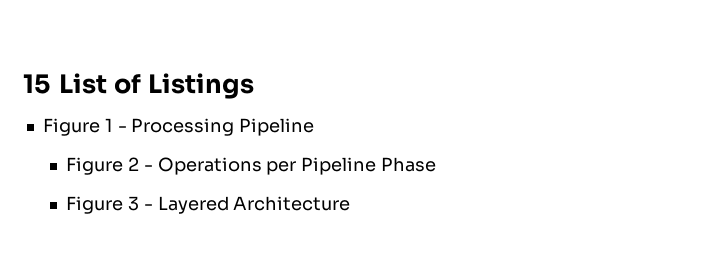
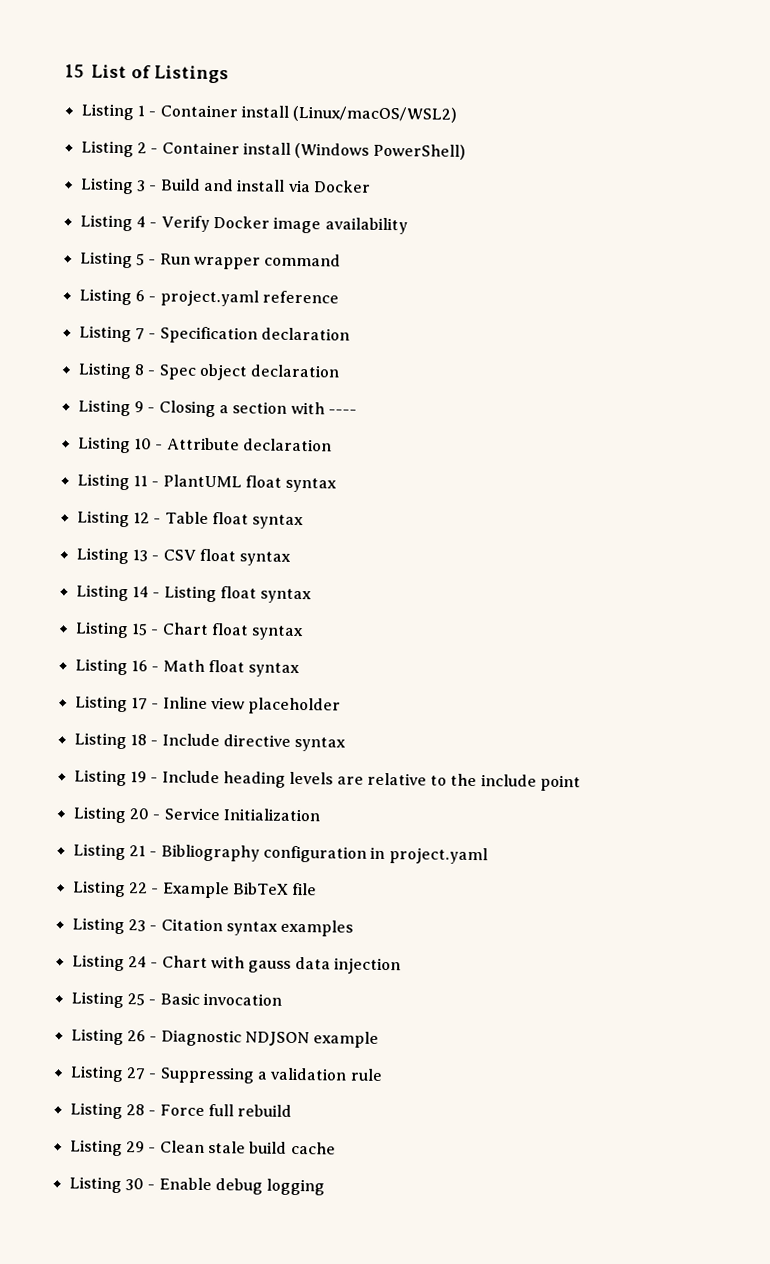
[42,118,100,136] Figure -> [80,103,134,121] Listing
[131,118,315,136] [65,157,437,175] [65,196,351,214] Processing Pipeline // Figure 2 - Operations per Pipeline Phase // Figure 3 - Layered Architecture -> [159,104,458,123] [80,140,466,160] [79,177,371,195] [79,214,408,235] [79,251,342,270] [78,288,339,307] [78,325,350,344] [77,362,341,381] [77,399,357,418] [77,436,332,454] [76,473,338,493] [76,510,305,530] [75,547,292,566] [75,584,313,604] [74,621,305,641] [74,658,301,678] [74,695,342,715] [73,732,347,752] [73,769,582,792] [72,806,320,824] [72,843,488,865] [71,880,318,899] [71,917,354,937] [71,954,401,975] [70,991,282,1009] [70,1028,380,1048] [69,1065,383,1084] [69,1102,293,1120] [69,1139,336,1157] [68,1176,326,1196] Container install (Linux/macOS/WSL2) // Listing 2 - Container install (Windows PowerShell) // Listing 3 - Build and install via Docker // Listing 4 - Verify Docker image availability // Listing 5 - Run wrapper command // Listing 6 - project.yaml reference // Listing 7 - Specification declaration // Listing 8 - Spec object declaration // Listing 9 - Closing a section with ---- // Listing 10 - Attribute declaration // Listing 11 - PlantUML float syntax // Listing 12 - Table float syntax // Listing 13 - CSV float syntax // Listing 14 - Listing float syntax // Listing 15 - Chart float syntax // Listing 16 - Math float syntax // Listing 17 - Inline view placeholder // Listing 18 - Include directive syntax // Listing 19 - Include heading levels are relative to the include point // Listing 20 - Service Initialization // Listing 21 - Bibliography configuration in project.yaml // Listing 22 - Example BibTeX file // Listing 23 - Citation syntax examples // Listing 24 - Chart with gauss data injection // Listing 25 - Basic invocation // Listing 26 - Diagnostic NDJSON example // Listing 27 - Suppressing a validation rule // Listing 28 - Force full rebuild // Listing 29 - Clean stale build cache // Listing 30 - Enable debug logging

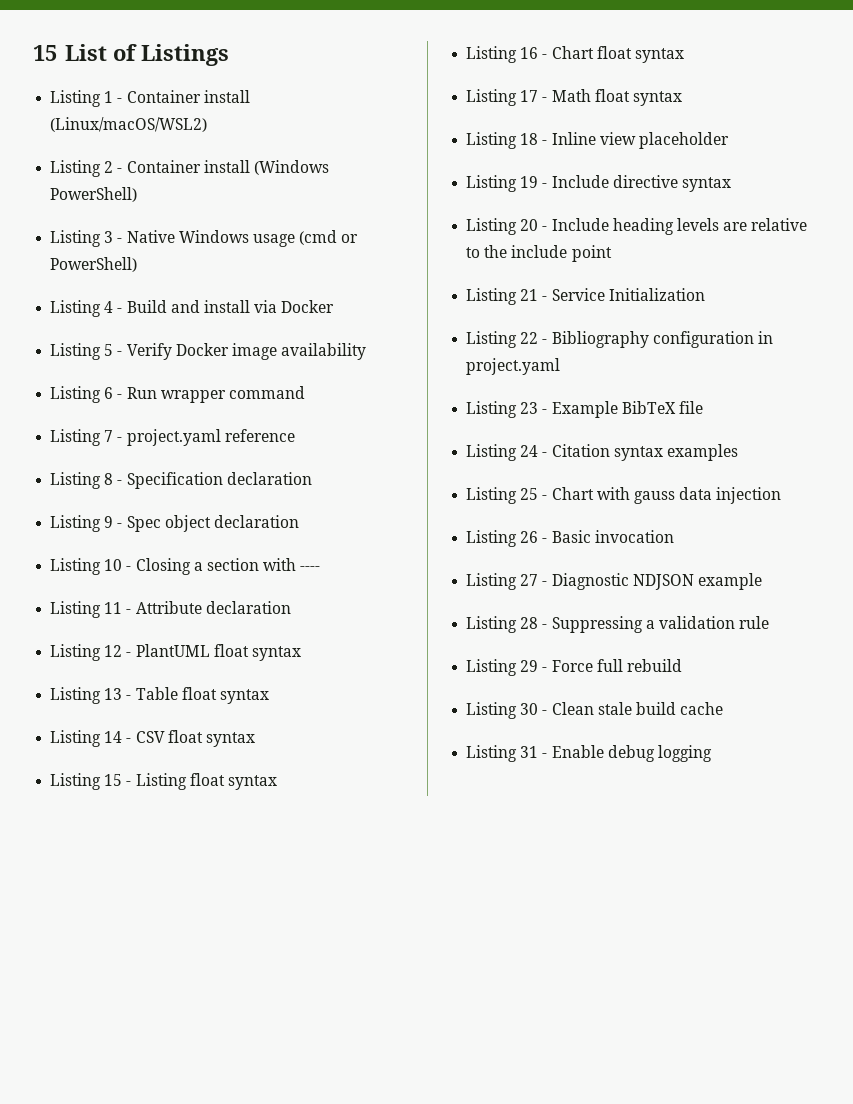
(158, 188) none -> [126,230,359,247] [50,257,138,272] [50,300,123,317] Native Windows usage (cmd or PowerShell) // Listing 4 -
[135,216,146,228] 4 -> [104,344,114,356] 5
[135,253,145,266] 5 -> [104,387,114,399] 6
[134,290,145,302] 6 -> [104,430,114,442] 7
[134,328,145,340] 7 -> [104,473,114,485] 8
[133,364,145,376] 8 -> [104,516,114,528] 9
[133,401,144,413] 9 -> [104,559,123,571] 10
[133,438,152,450] 10 -> [104,602,123,614] 11
[132,475,148,487] 11 -> [104,645,123,657] 12
[132,512,150,524] 12 -> [104,688,123,700] 13
[131,549,148,562] 13 -> [104,731,123,743] 14
[131,586,149,598] 14 -> [104,774,123,786] 15
[130,623,148,636] 15 -> [520,47,539,59] 16
[130,660,148,672] 16 -> [520,90,539,102] 17
[130,697,148,710] 17 -> [520,133,539,145] 18
[129,734,147,746] 18 -> [520,176,539,188] 19
[129,771,147,783] 19 -> [520,219,539,231] 20
[128,808,149,820] 20 -> [520,289,539,301] 21
[128,845,146,857] 21 -> [520,332,539,344] 22
[128,882,148,894] 22 -> [520,402,539,414] 23
[127,919,146,932] 23 -> [520,445,539,457] 24
[127,956,147,968] 24 -> [520,488,539,500] 25
[126,993,145,1006] 25 -> [520,531,539,543] 26
[126,1030,146,1042] 26 -> [520,574,539,586] 27
[125,1067,146,1080] 27 -> [520,617,539,629] 28
[125,1104,145,1116] 28 -> [520,660,539,672] 29
[125,1141,145,1153] 29 -> [520,703,539,715] 30
[124,1178,144,1191] 30 -> [520,746,539,758] 31

